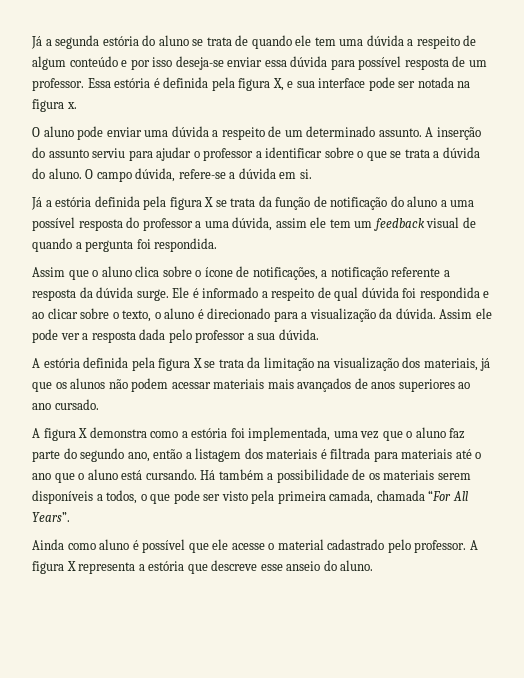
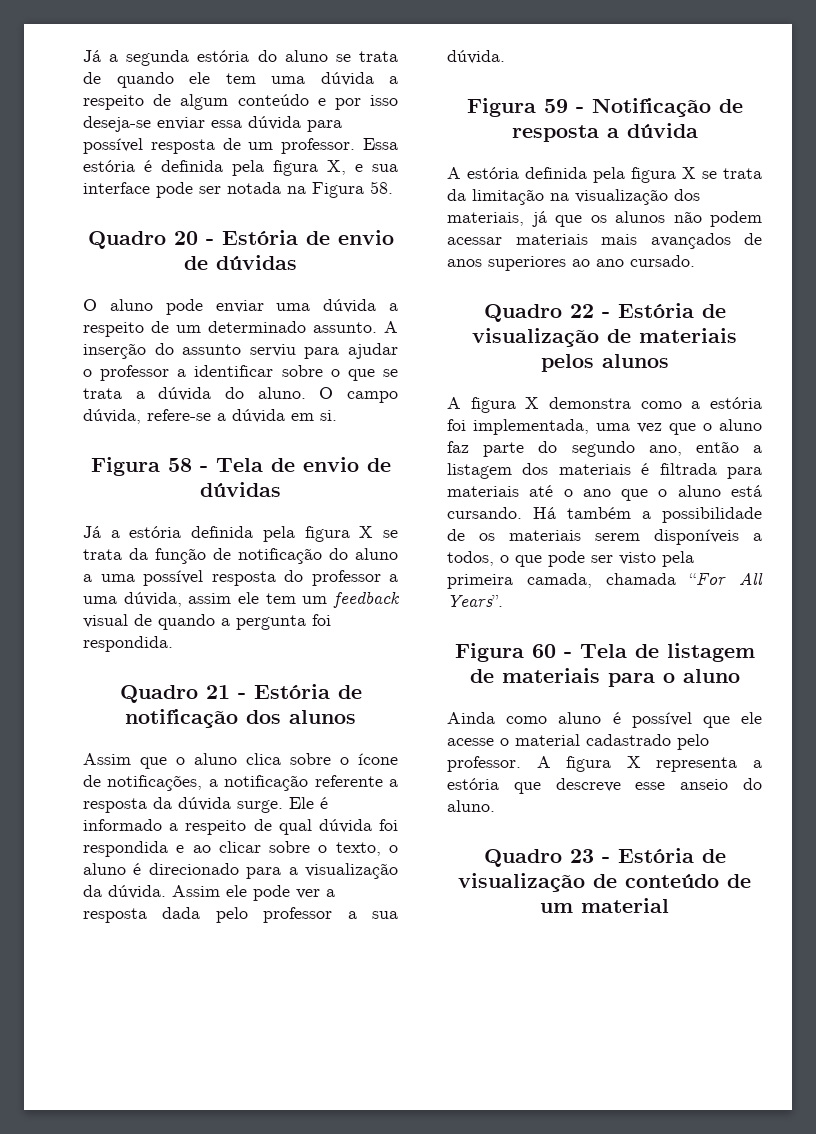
[32,99,77,112] figura x. -> [312,181,393,198] [87,230,394,249] [184,255,297,270] Figura 58. // Quadro 20 - Estória de envio de dúvidas
(312, 174) none -> [90,457,391,476] [200,482,281,497] // Figura 58 - Tela de envio de dúvidas
(218, 245) none -> [119,684,362,703] [125,709,356,728] // Quadro 21 - Estória de notificação dos alunos
(319, 334) none -> [466,98,743,117] [511,123,698,142] // Figura 59 - Notificação de resposta a dúvida
(99, 404) none -> [483,303,726,322] [472,328,737,347] [540,354,669,372] // Quadro 22 - Estória de visualização de materiais pelos alunos
(70, 517) none -> [454,643,755,662] [469,668,740,687] // Figura 60 - Tela de listagem de materiais para o aluno
(374, 565) none -> [483,848,726,867] [458,873,751,892] [540,898,669,913] // Quadro 23 - Estória de visualização de conteúdo de um material

